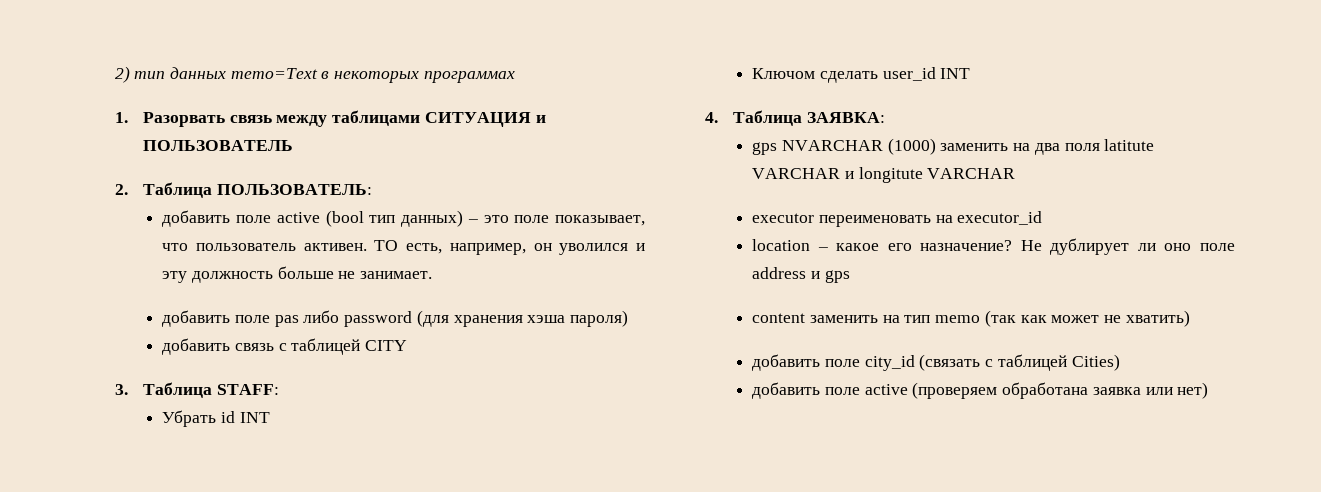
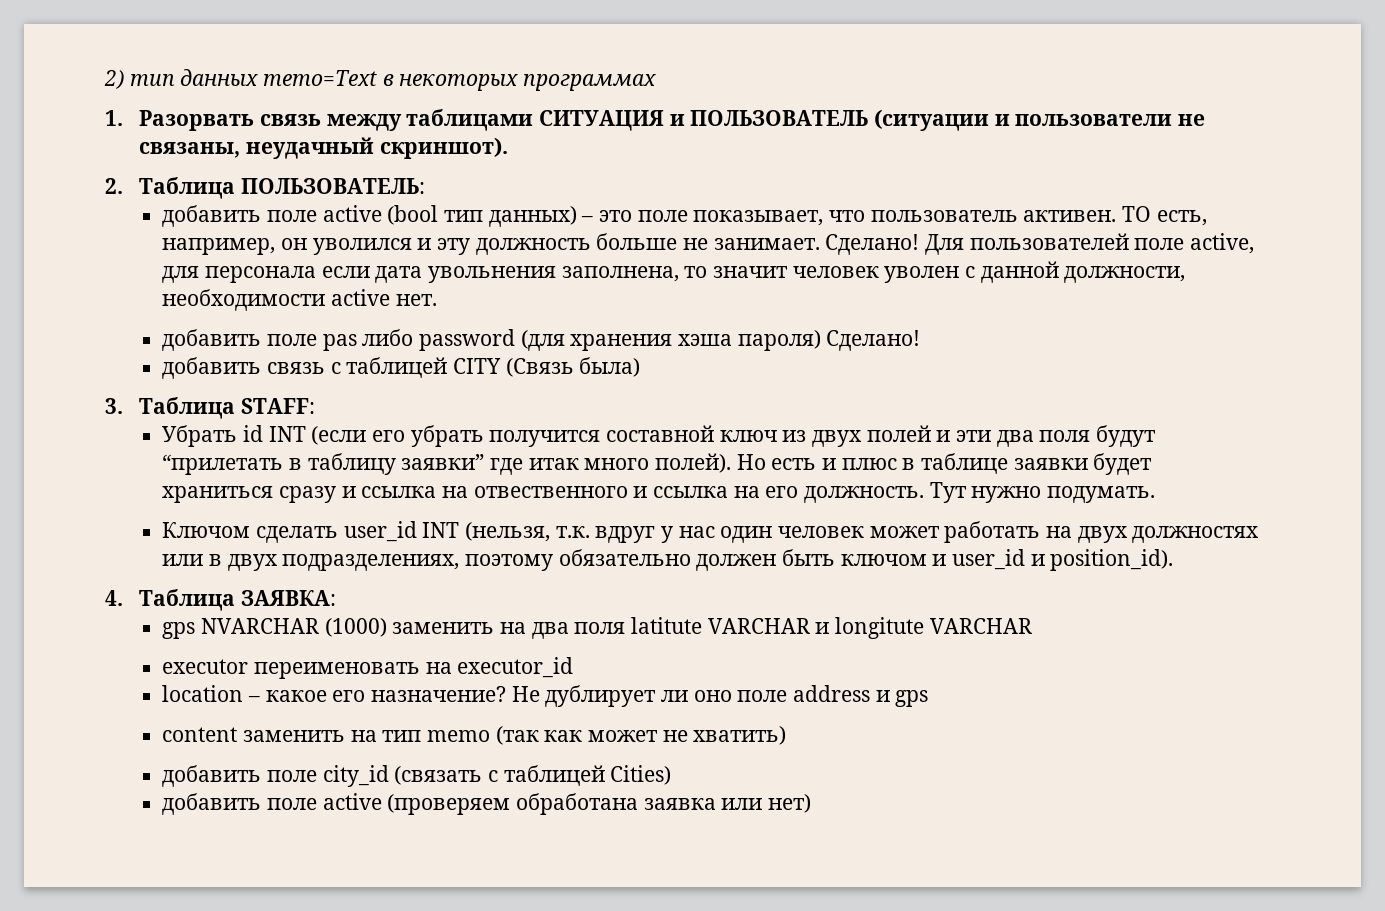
(294, 145) none -> [873,109,1205,131] [139,137,508,159] (ситуации и пользователи не связаны, неудачный скриншот).
(433, 275) none -> [825,233,1255,255] [162,261,1186,283] [162,289,437,311] Сделано! Для пользователей поле active, для персонала если дата увольнения заполнена, то значит человек уволен с данной должности, необходимости active нет.
(629, 318) none -> [826,330,921,351] Сделано!
(408, 345) none -> [505,357,641,377] (Связь была)
[752,67,971,83] // Ключом сделать user_id INT -> [311,425,1157,447] [162,453,1153,475] [162,482,1156,503] [162,521,1260,543] [162,549,1174,571] (если его убрать получится составной ключ из двух полей и эти два поля будут “прилетать в таблицу заявки” где итак много полей). Но есть и плюс в таблице заявки будет храниться сразу и ссылка на отвественного и ссылка на его должность. Тут нужно подумать. // Ключом сделать user_id INT (нельзя, т.к. вдруг у нас один человек может работать на двух должностях или в двух подразделениях, поэтому обязательно должен быть ключом и user_id и position_id).

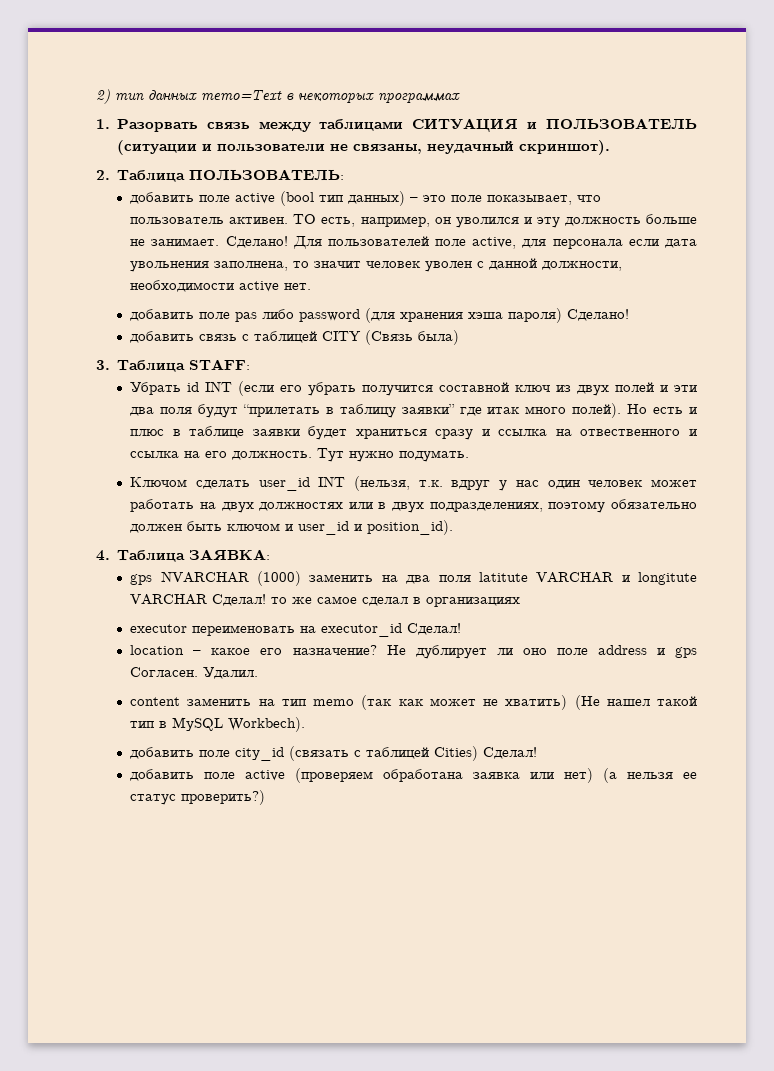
(1032, 626) none -> [212,594,521,607] Сделал! то же самое сделал в организациях
(574, 667) none -> [407,623,462,635] Сделал!
(929, 698) none -> [130,667,259,679] Согласен. Удалил.
(787, 735) none -> [574,695,698,710] [130,717,306,732] (Не нашел такой тип в MySQL Workbech).
(672, 775) none -> [483,747,538,759] Сделал!
(812, 803) none -> [603,768,697,783] [130,790,266,805] (а нельзя ее статус проверить?)

